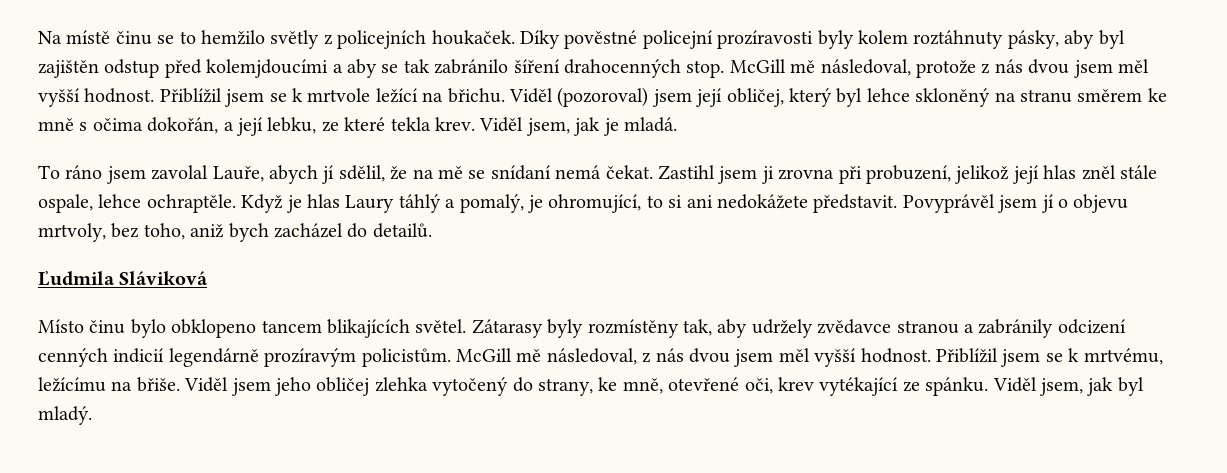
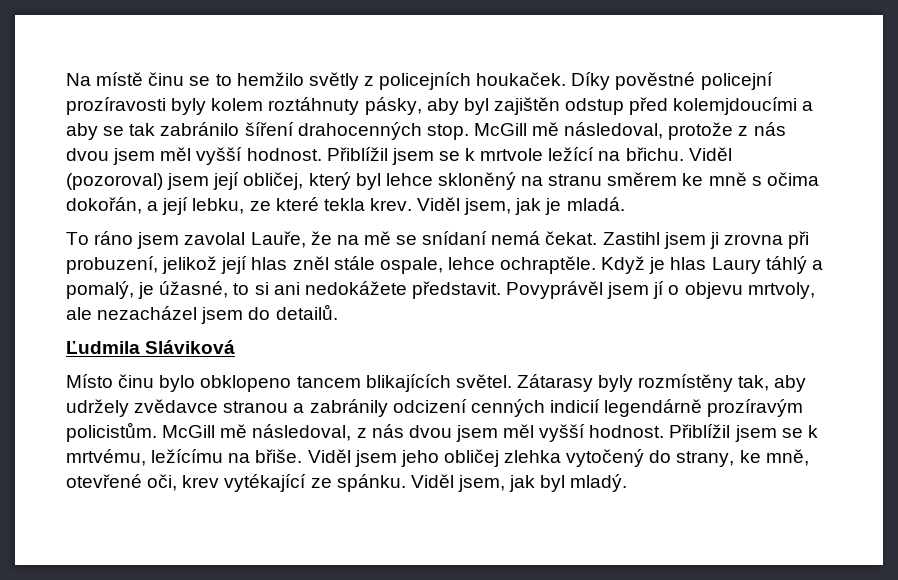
[269,165,385,184] abych jí sdělil, -> (306, 239) none
[548,194,642,213] ohromující, -> [159,281,229,298] úžasné,
[111,223,343,242] bez toho, aniž bych zacházel -> [66,306,244,324] ale nezacházel jsem

